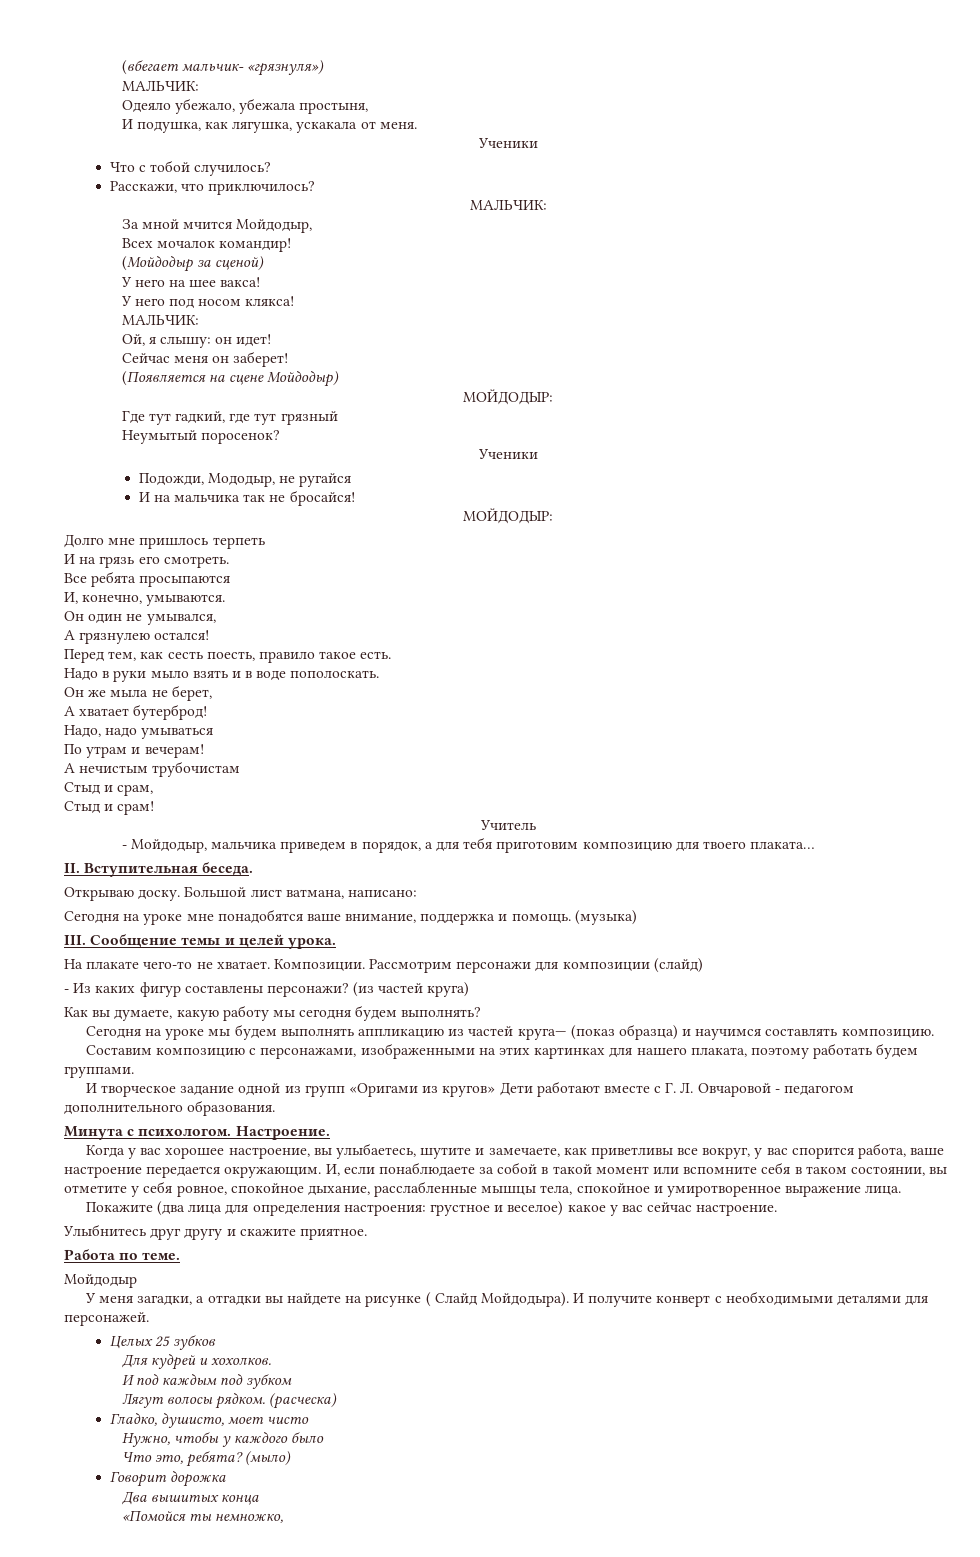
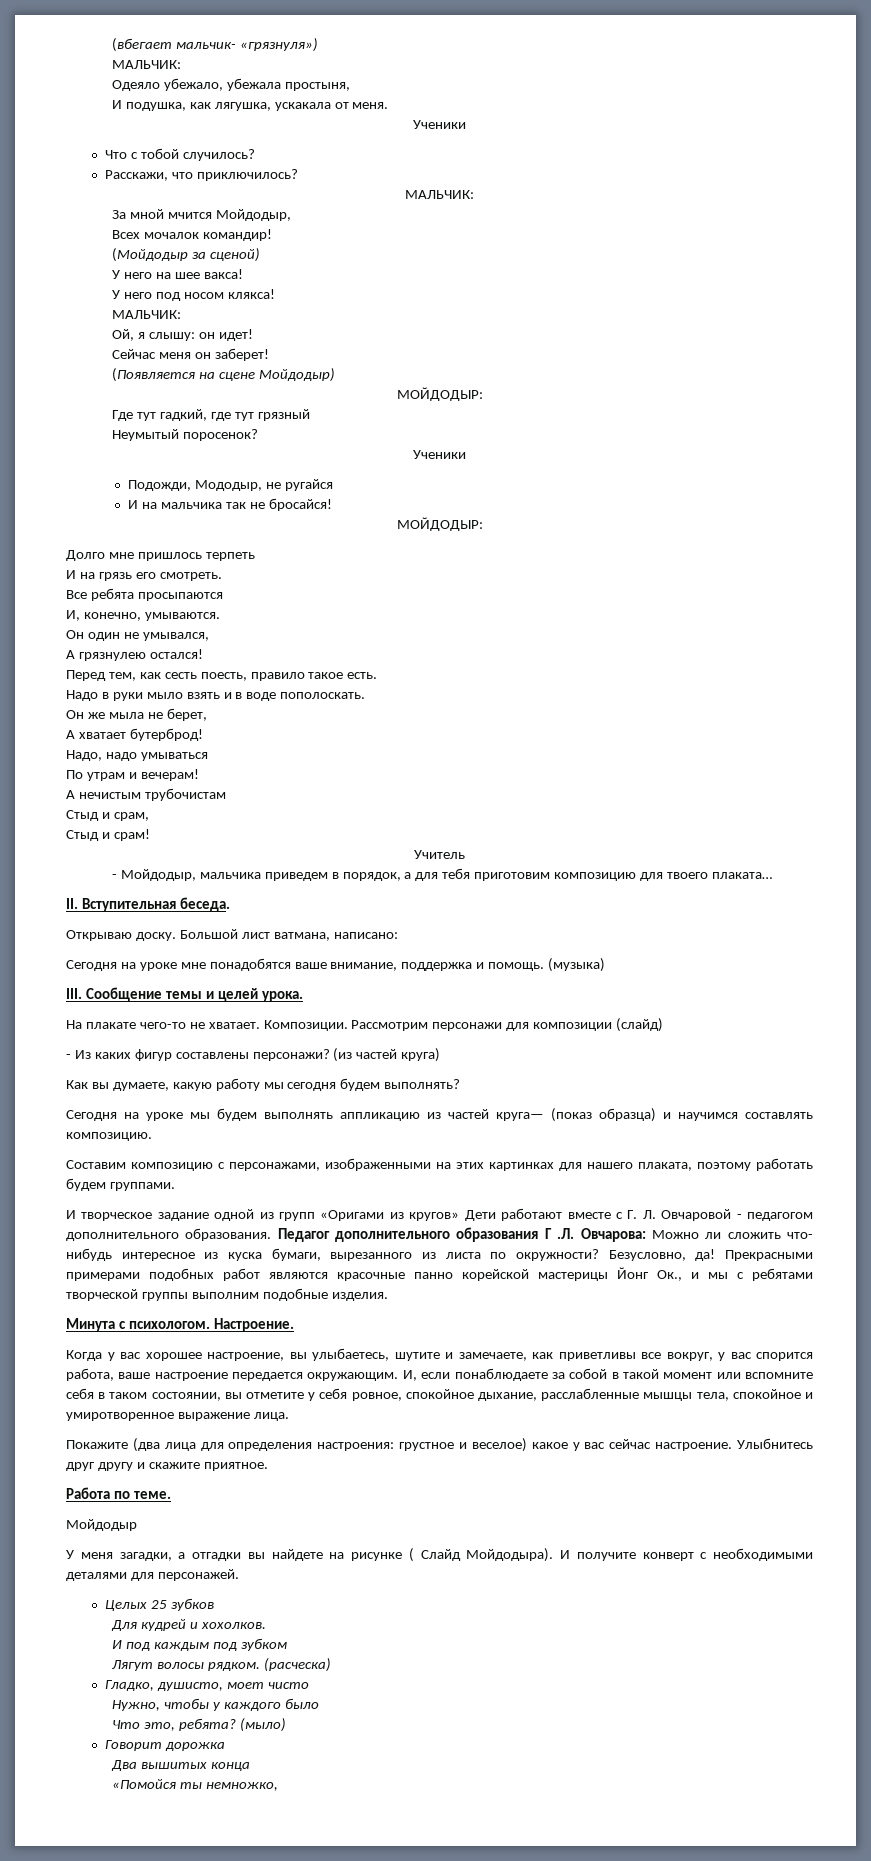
(276, 1108) none -> [277,1227,814,1242] [66,1248,813,1261] [66,1267,813,1281] [66,1288,388,1301] Педагог дополнительного образования Г .Л. Овчарова: Можно ли сложить что- нибудь интересное из куска бумаги, вырезанного из листа по окружности? Безусловно, да! Прекрасными примерами подобных работ являются красочные панно корейской мастерицы Йонг Ок., и мы с ребятами творческой группы выполним подобные изделия.
(778, 1210) // -> (733, 1446) none

